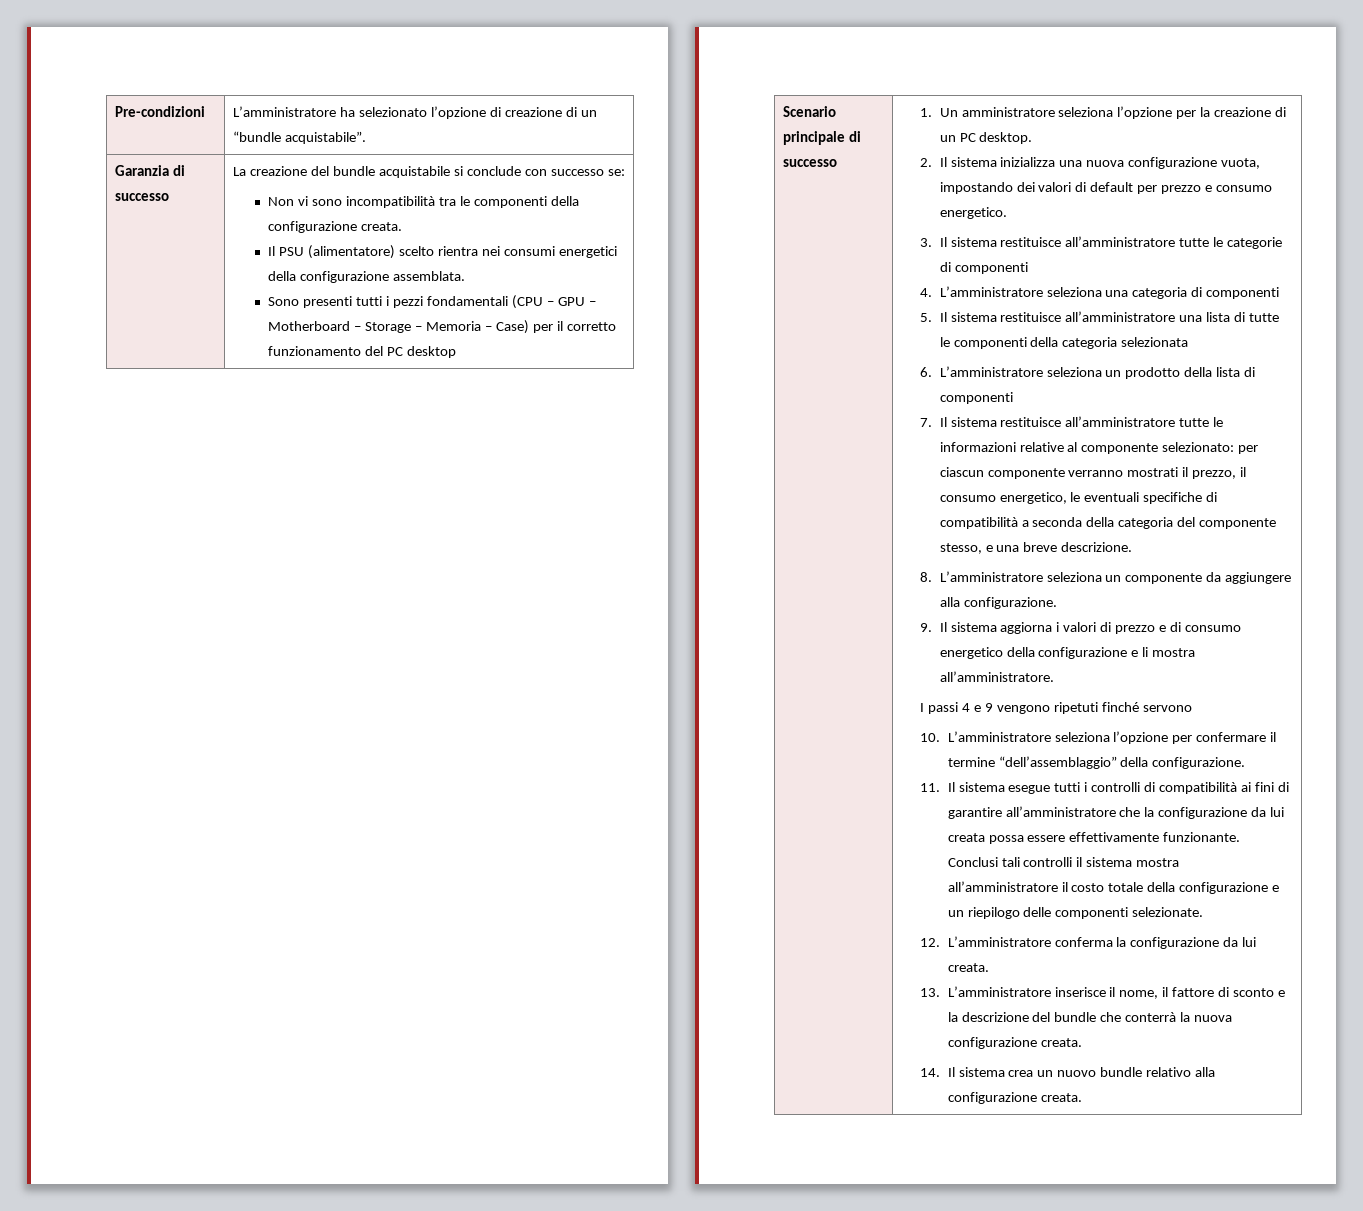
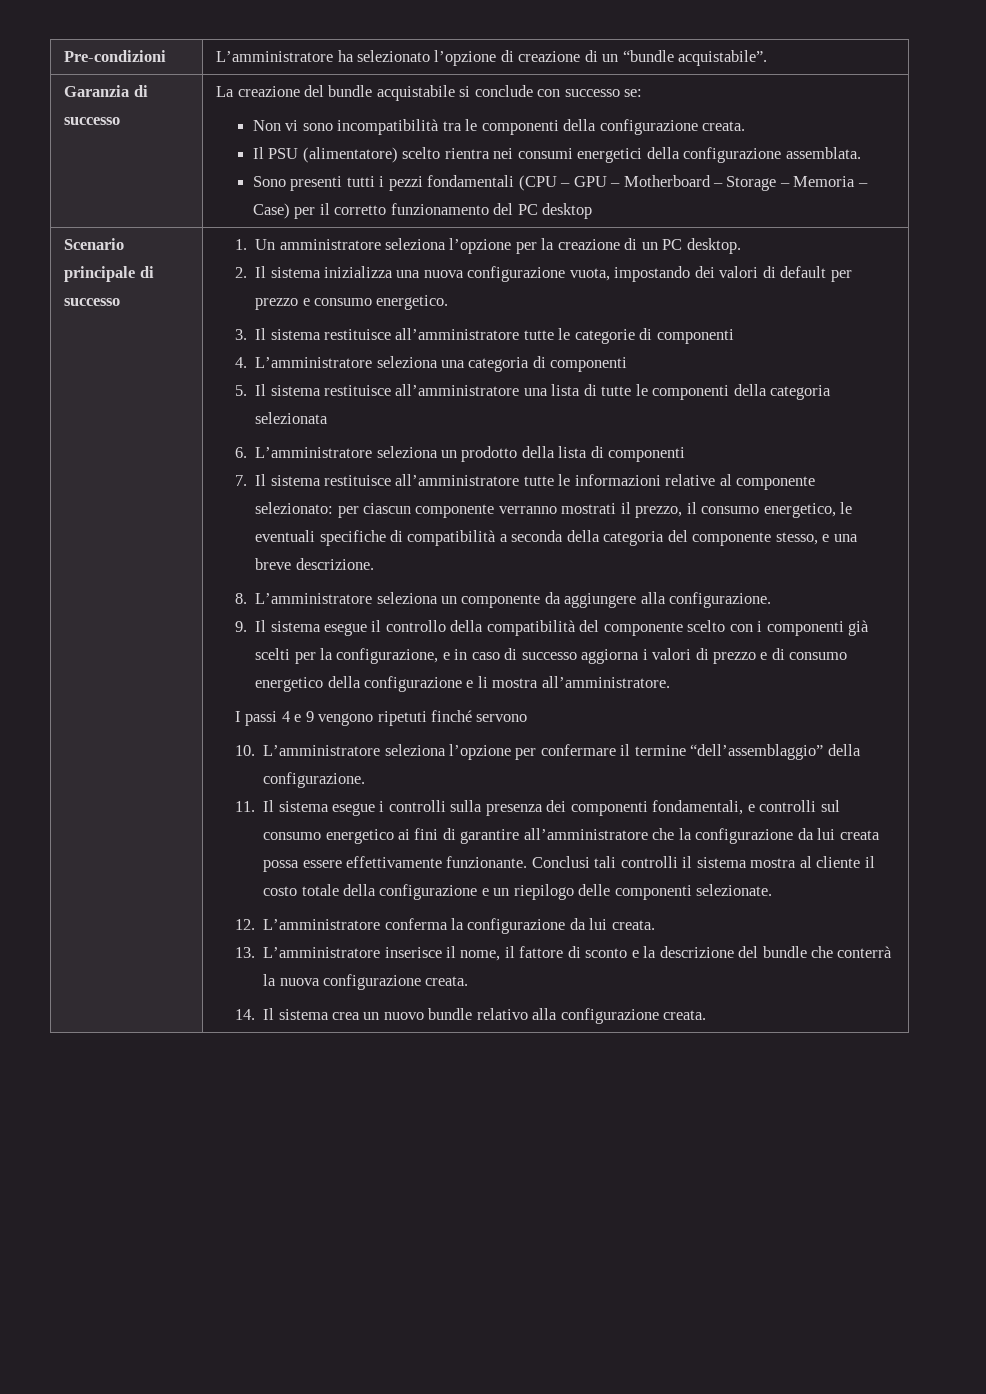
(997, 627) none -> [324,620,870,636] [255,648,577,664] esegue il controllo della compatibilità del componente scelto con i componenti già scelti per la configurazione, e in caso di successo
[1054,782,1081,792] tutti -> (376, 809) none
[1144,782,1238,794] di compatibilità -> [450,800,840,816] [263,829,394,844] sulla presenza dei componenti fondamentali, e controlli sul consumo energetico
[947,881,1058,892] all’amministratore -> [799,856,861,868] al cliente

